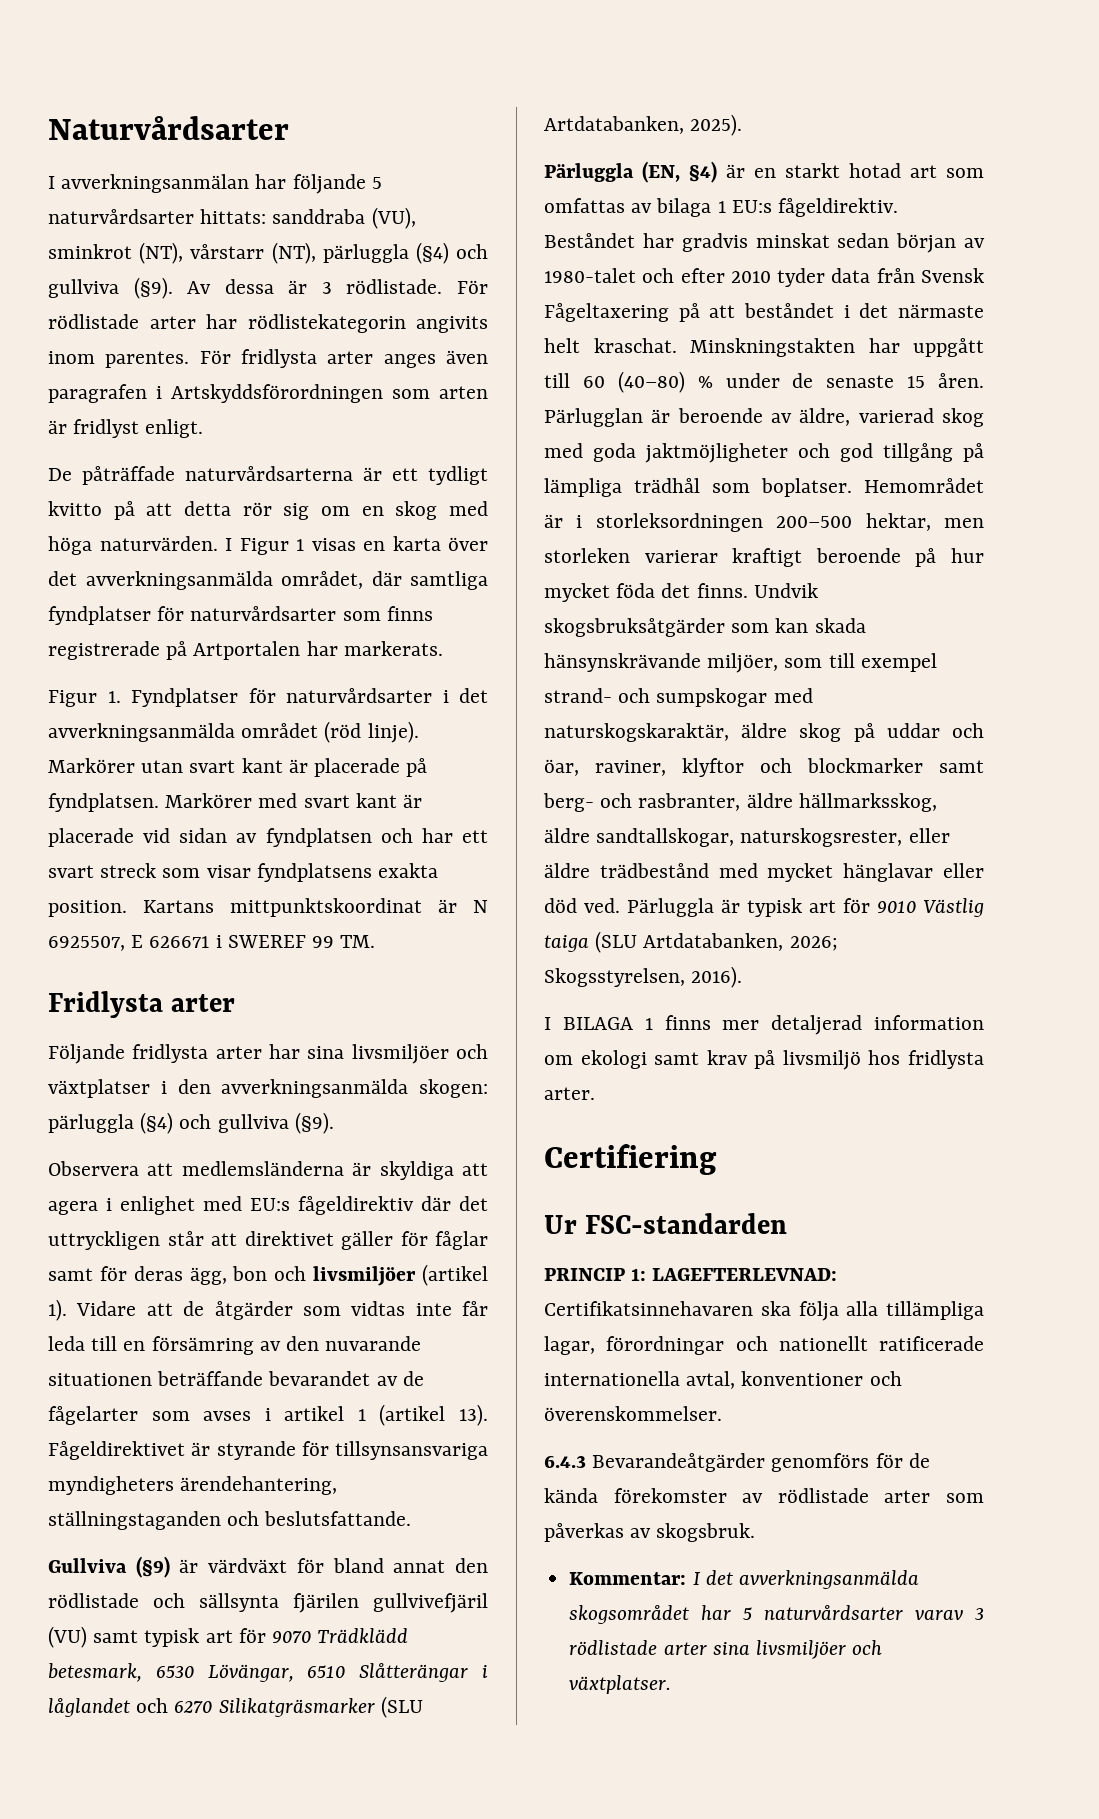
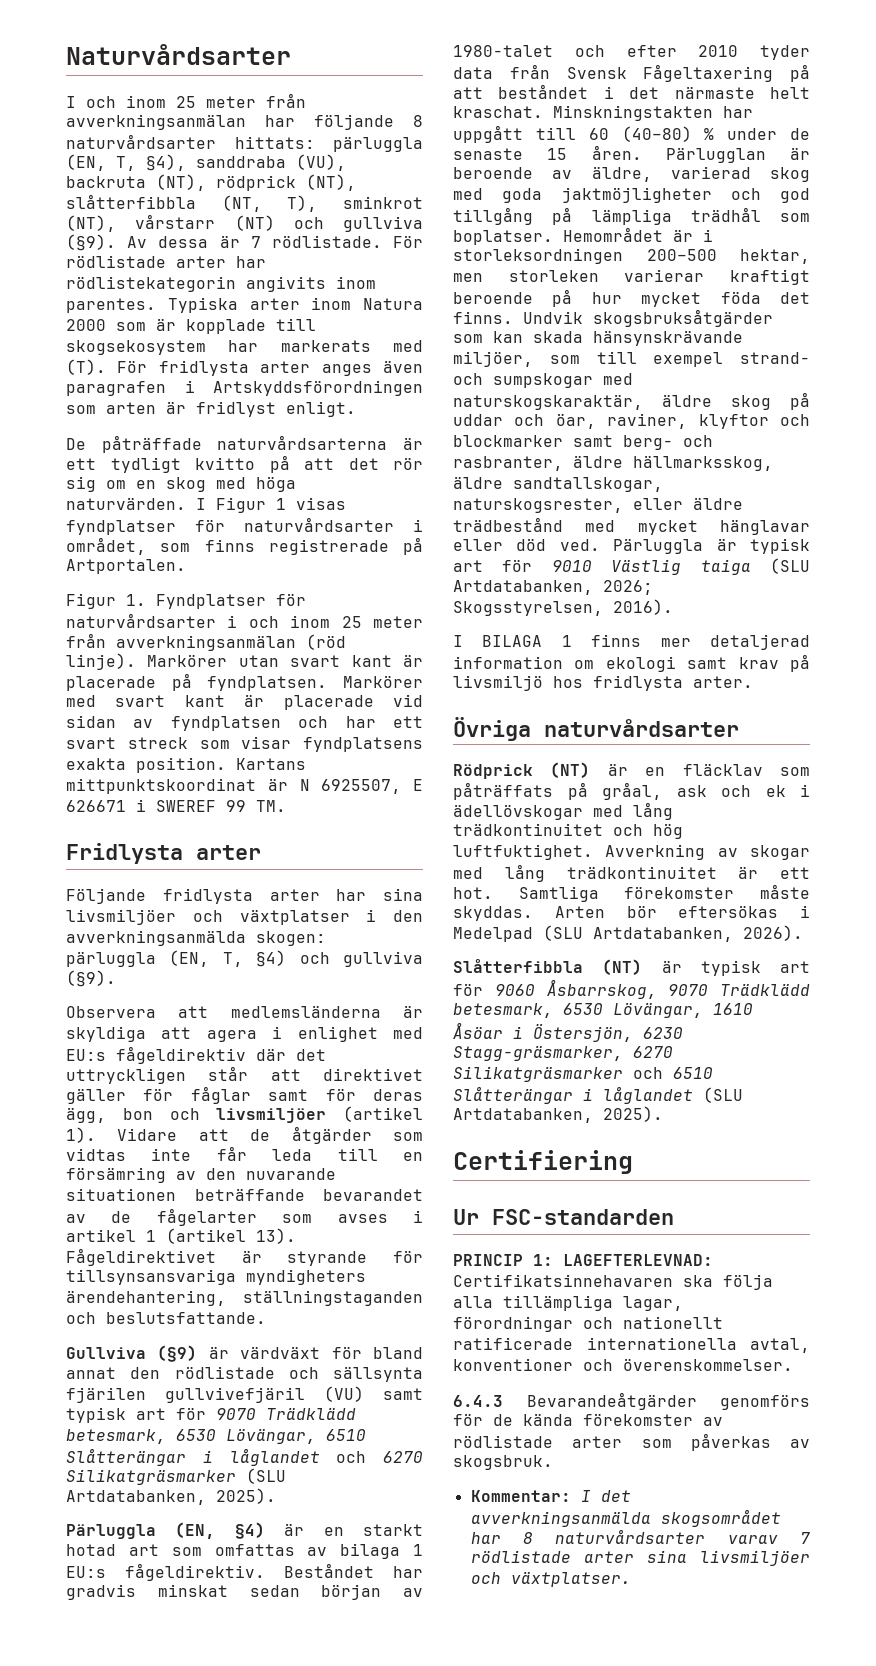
(55, 182) none -> [86,93,306,108] och inom 25 meter från
[371,177,382,189] 5 -> [413,115,423,127] 8
[272,207,416,229] [48,242,449,264] sanddraba (VU), sminkrot (NT), vårstarr (NT), pärluggla (§4) -> [333,136,423,152] [66,154,346,171] [66,174,356,191] [66,194,423,212] [66,214,275,232] pärluggla (EN, T, §4), sanddraba (VU), backruta (NT), rödprick (NT), slåtterfibbla (NT, T), sminkrot (NT), vårstarr (NT)
[321,282,332,294] 3 -> [250,236,261,248] 7
(190, 359) none -> [167,297,423,313] [66,318,316,334] [66,340,423,355] [66,359,106,375] Typiska arter inom Natura 2000 som är kopplade till skogsekosystem har markerats med (T).
[184,501,231,516] detta -> [348,458,379,470] det
[363,536,488,551] [48,571,488,590] en karta över det avverkningsanmälda området, där samtliga -> (346, 503) none
(337, 613) none -> [413,519,423,532] [66,537,146,555] i området,
[193,641,443,660] Artportalen har markerats. -> [66,559,186,574] Artportalen.
[459,688,488,703] [48,723,319,742] det avverkningsanmälda området -> [248,615,423,628] [66,633,296,651] och inom 25 meter från avverkningsanmälan
[140,1112,174,1134] (§4) -> [169,950,287,967] (EN, T, §4)
(595, 1093) none -> [453,717,739,741] [453,762,810,779] [453,782,810,800] [453,802,673,820] [453,823,683,839] [453,844,810,860] [453,864,810,882] [453,884,810,902] [453,905,810,921] [453,925,803,942] [453,959,810,976] [453,979,810,999] [453,1002,753,1018] [453,1022,683,1042] [453,1045,673,1061] [453,1066,713,1082] [453,1086,743,1104] [453,1106,663,1123] // Övriga naturvårdsarter // Rödprick (NT) är en fläcklav som påträffats på gråal, ask och ek i ädellövskogar med lång trädkontinuitet och hög luftfuktighet. Avverkning av skogar med lång trädkontinuitet är ett hot. Samtliga förekomster måste skyddas. Arten bör eftersökas i Medelpad (SLU Artdatabanken, 2026). // Slåtterfibbla (NT) är typisk art för 9060 Åsbarrskog, 9070 Trädklädd betesmark, 6530 Lövängar, 1610 Åsöar i Östersjön, 6230 Stagg-gräsmarker, 6270 Silikatgräsmarker och 6510 Slåtterängar i låglandet (SLU Artdatabanken, 2025).
[743,1607,753,1620] 5 -> [522,1532,533,1544] 8
[975,1608,984,1620] 3 -> [800,1532,810,1544] 7

